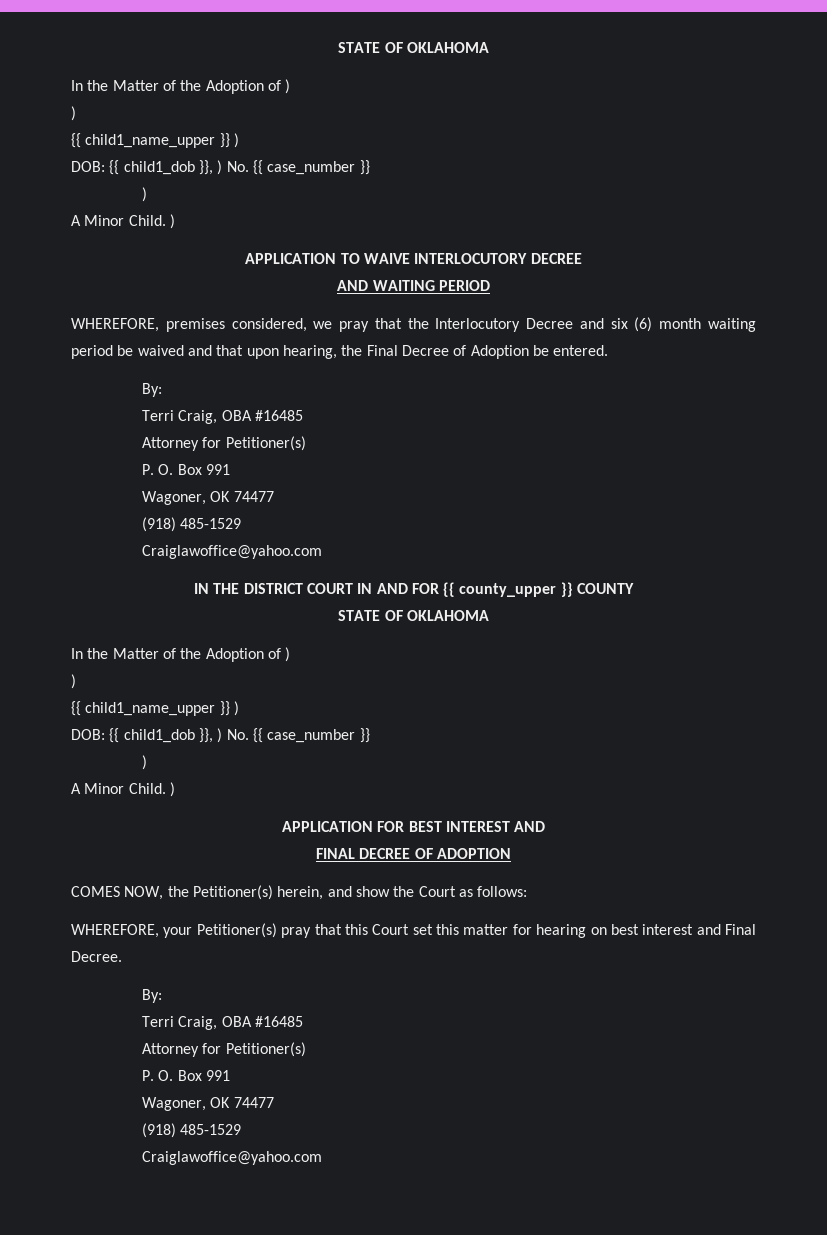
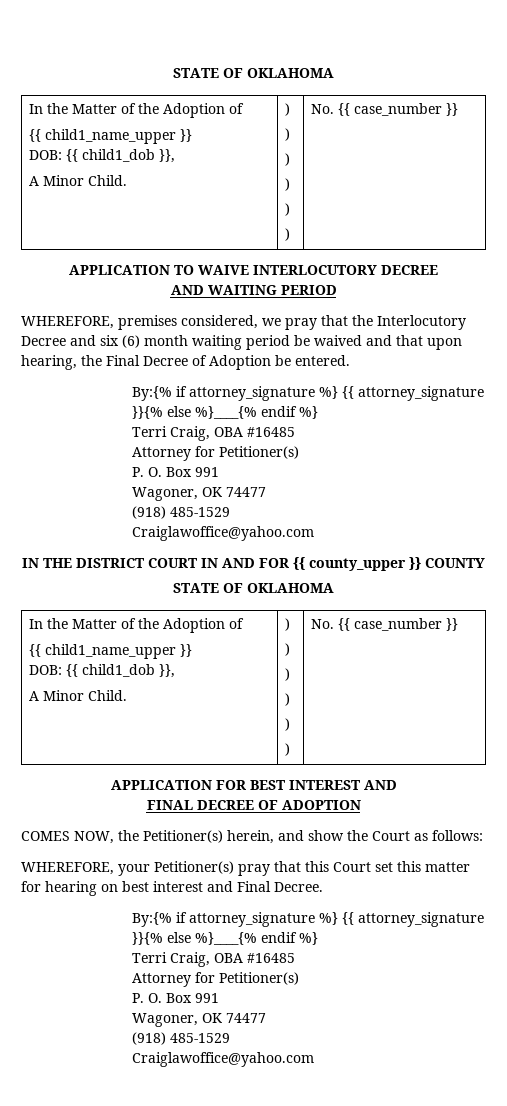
[338,42,489,53] [71,79,291,94] [71,106,76,121] [71,133,239,148] [71,160,370,175] [142,187,148,202] [71,214,175,229] STATE OF OKLAHOMA // In the Matter of the Adoption of ) // ) // {{ child1_name_upper }} ) // DOB: {{ child1_dob }}, ) No. {{ case_number }} // ) // A Minor Child. ) -> [173,68,334,78] [29,103,245,118] [29,129,193,144] [29,149,176,163] [29,175,128,186] [285,103,291,116] [285,128,291,141] [285,153,291,166] [285,178,291,191] [285,203,291,216] [285,228,291,241] [311,103,459,116] STATE OF OKLAHOMA // In the Matter of the Adoption of // {{ child1_name_upper }} // DOB: {{ child1_dob }}, // A Minor Child. | ) // ) // ) // ) // ) // ) | No. {{ case_number }}
[142,383,163,397] By: -> [132,386,485,401] [132,406,319,419] By:{% if attorney_signature %} {{ attorney_signature }}{% else %}____{% endif %}
[71,647,291,662] [71,674,76,689] [71,701,239,716] [71,728,370,743] [142,755,148,770] [71,782,175,797] // In the Matter of the Adoption of ) // ) // {{ child1_name_upper }} ) // DOB: {{ child1_dob }}, ) No. {{ case_number }} // ) // A Minor Child. ) -> [29,618,245,633] [29,644,193,659] [29,664,176,678] [29,690,128,701] [285,618,291,631] [285,643,291,656] [285,668,291,681] [285,693,291,706] [285,718,291,731] [285,743,291,756] [311,618,459,631] // In the Matter of the Adoption of // {{ child1_name_upper }} // DOB: {{ child1_dob }}, // A Minor Child. | ) // ) // ) // ) // ) // ) | No. {{ case_number }}
[142,989,163,1003] By: -> [132,912,485,927] [132,932,319,945] By:{% if attorney_signature %} {{ attorney_signature }}{% else %}____{% endif %}

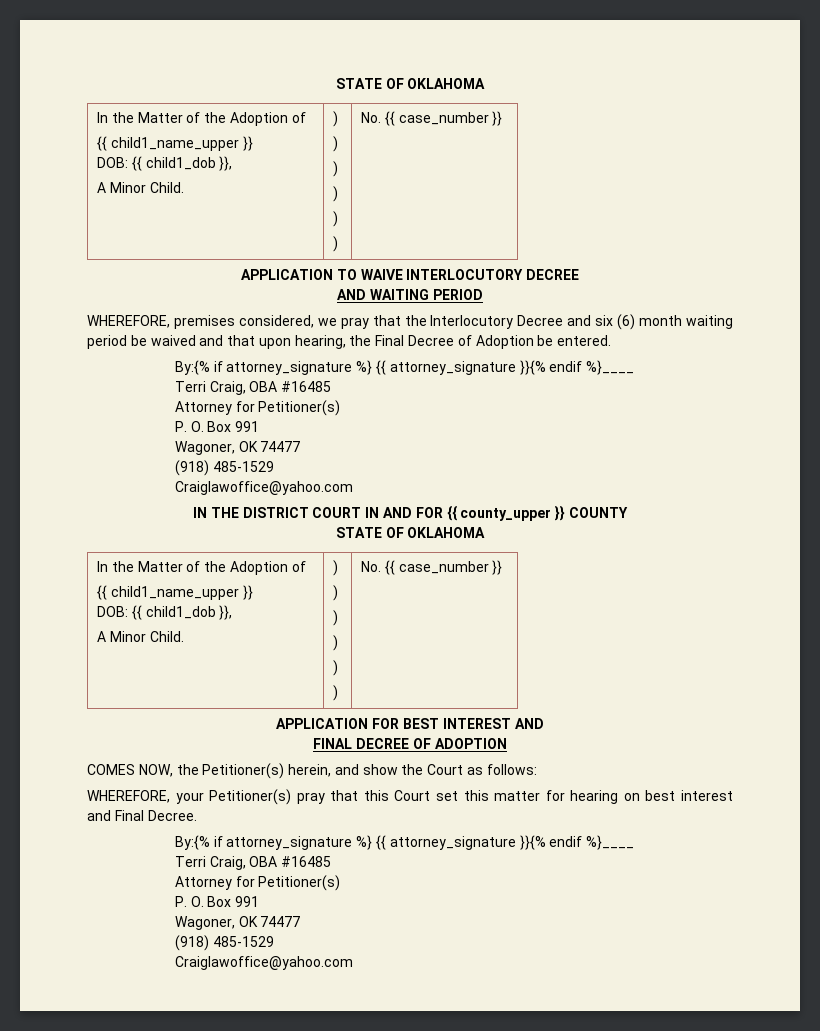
[167,406,319,419] else %}____{% endif %} -> [549,360,635,375] endif %}____
[167,932,319,945] else %}____{% endif %} -> [549,835,635,850] endif %}____

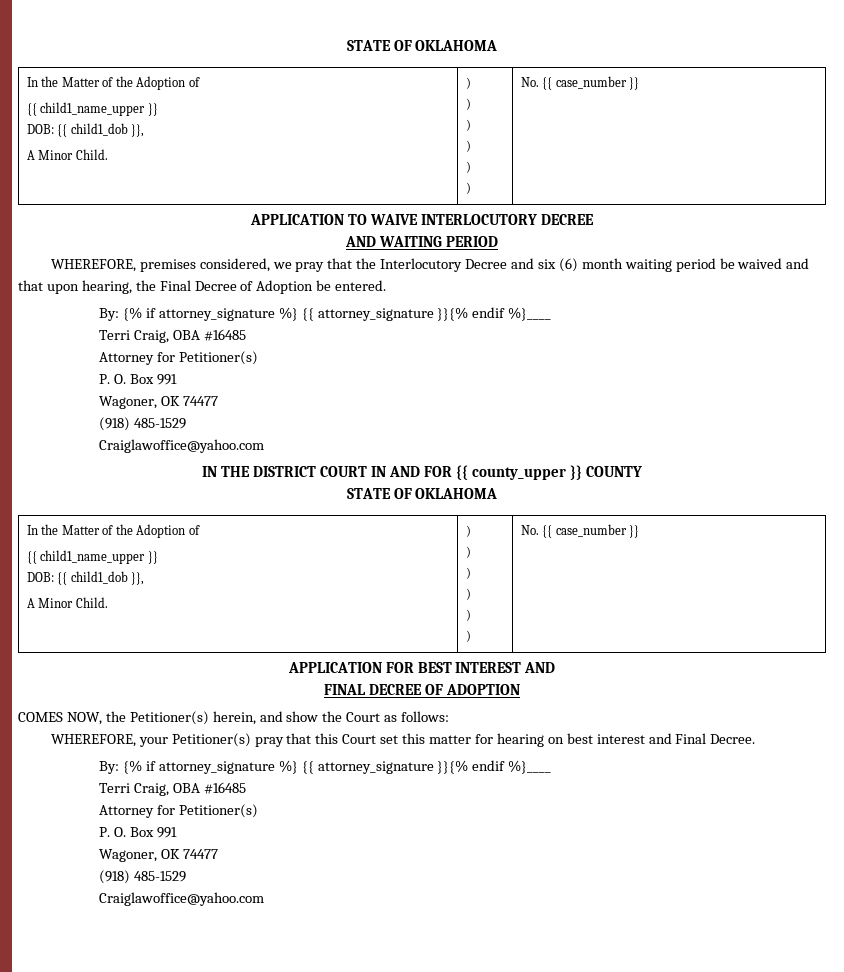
[174,360,210,375] By:{% -> [99,307,142,321] By: {%
[174,835,210,850] By:{% -> [99,760,142,774] By: {%

